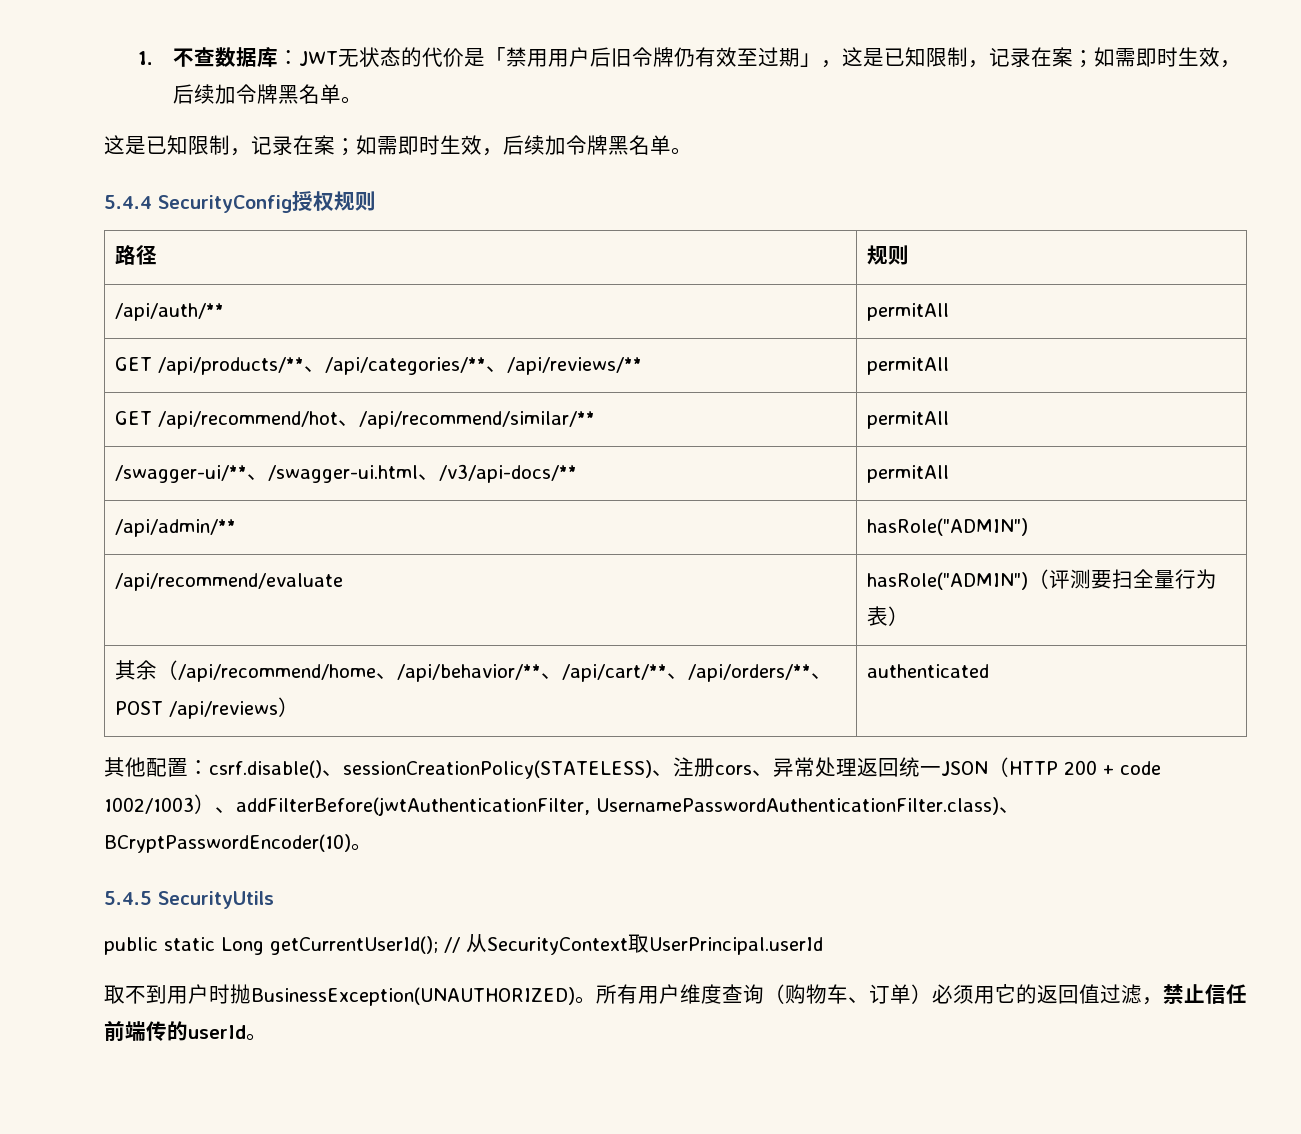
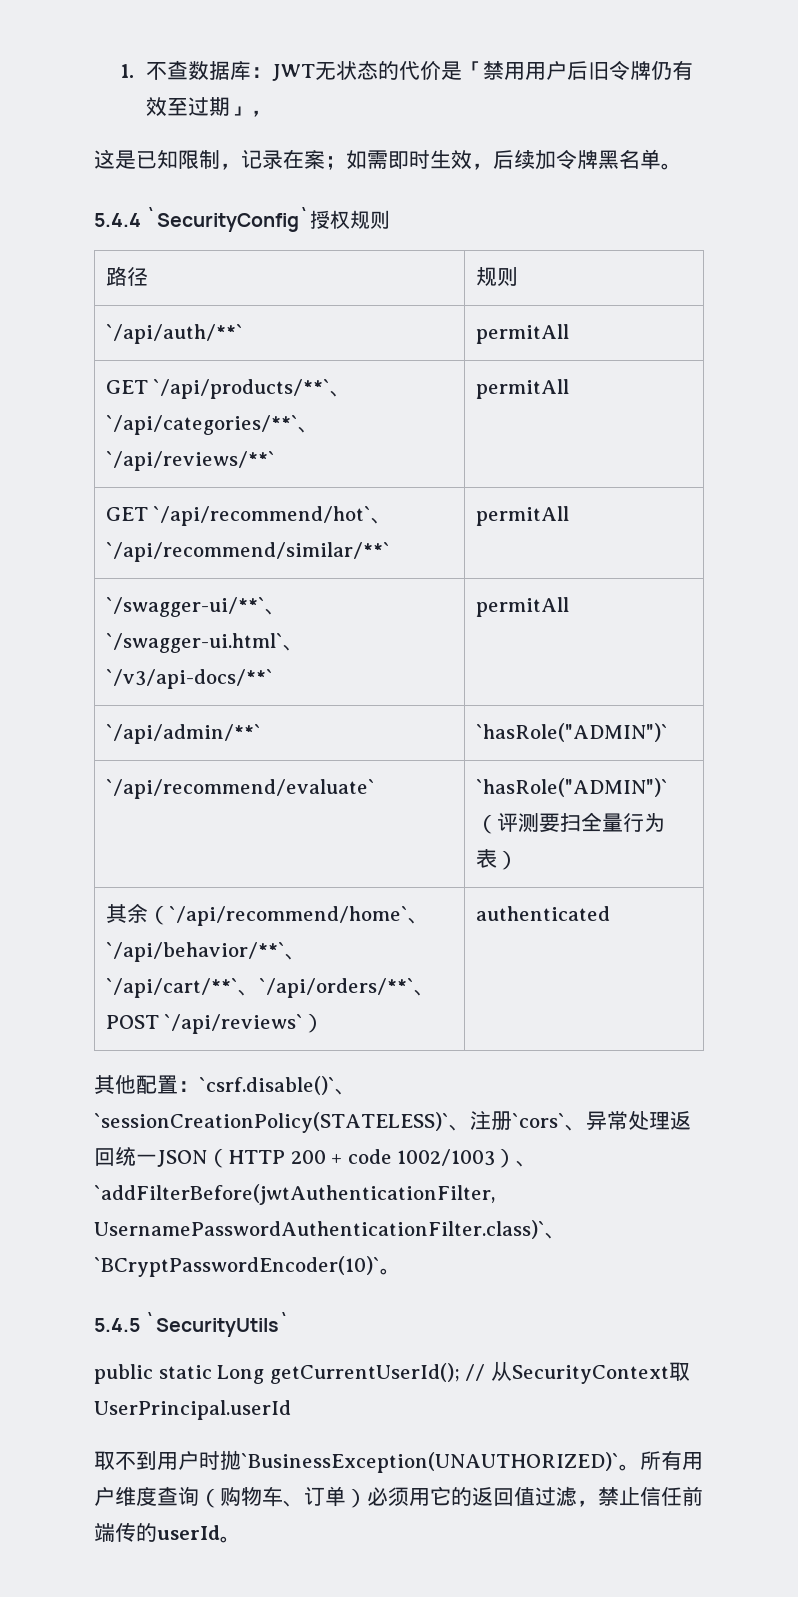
[841,47,1241,68] [172,84,362,104] 这是已知限制，记录在案；如需即时生效，后续加令牌黑名单。 -> (272, 113) none
[158,195,292,213] SecurityConfig -> [146,207,311,232] `SecurityConfig`
[115,303,225,321] [867,303,950,321] [115,357,643,375] [867,357,950,375] [115,411,596,429] [867,411,950,429] [115,464,578,483] [867,465,950,483] [115,519,237,537] [867,518,1029,536] [115,573,344,591] [867,572,1029,590] /api/auth/** | permitAll // GET /api/products/**、/api/categories/**、/api/reviews/** | permitAll // GET /api/recommend/hot、/api/recommend/similar/** | permitAll // /swagger-ui/**、/swagger-ui.html、/v3/api-docs/** | permitAll // /api/admin/** | hasRole("ADMIN") // /api/recommend/evaluate | hasRole("ADMIN") -> [105,324,243,344] [475,324,569,344] [105,379,352,399] [105,415,319,435] [105,451,275,471] [475,379,569,399] [105,506,393,526] [105,542,390,562] [475,506,569,526] [105,597,286,617] [105,633,304,653] [105,669,273,689] [475,597,569,617] [105,724,261,744] [475,723,668,742] [105,779,375,799] [475,778,668,797] `/api/auth/**` | permitAll // GET `/api/products/**`、`/api/categories/**`、`/api/reviews/**` | permitAll // GET `/api/recommend/hot`、`/api/recommend/similar/**` | permitAll // `/swagger-ui/**`、`/swagger-ui.html`、`/v3/api-docs/**` | permitAll // `/api/admin/**` | `hasRole("ADMIN")` // `/api/recommend/evaluate` | `hasRole("ADMIN")`
[178,664,833,682] [115,701,279,719] /api/recommend/home、/api/behavior/**、/api/cart/**、/api/orders/**、POST /api/reviews -> [168,906,429,926] [105,942,306,962] [105,978,435,998] [105,1014,304,1034] `/api/recommend/home`、`/api/behavior/**`、`/api/cart/**`、`/api/orders/**`、POST `/api/reviews`
[209,757,752,779] csrf.disable()、sessionCreationPolicy(STATELESS)、注册cors -> [199,1076,356,1095] [94,1111,565,1133] `csrf.disable()`、`sessionCreationPolicy(STATELESS)`、注册`cors`
[236,797,1020,816] [104,834,351,853] addFilterBefore(jwtAuthenticationFilter, UsernamePasswordAuthenticationFilter.class)、BCryptPasswordEncoder(10) -> [94,1184,495,1205] [94,1220,566,1239] [94,1256,380,1277] `addFilterBefore(jwtAuthenticationFilter, UsernamePasswordAuthenticationFilter.class)`、`BCryptPasswordEncoder(10)`
[158,891,274,909] SecurityUtils -> [145,1312,291,1337] `SecurityUtils`
[251,987,575,1006] BusinessException(UNAUTHORIZED) -> [241,1452,619,1473] `BusinessException(UNAUTHORIZED)`

